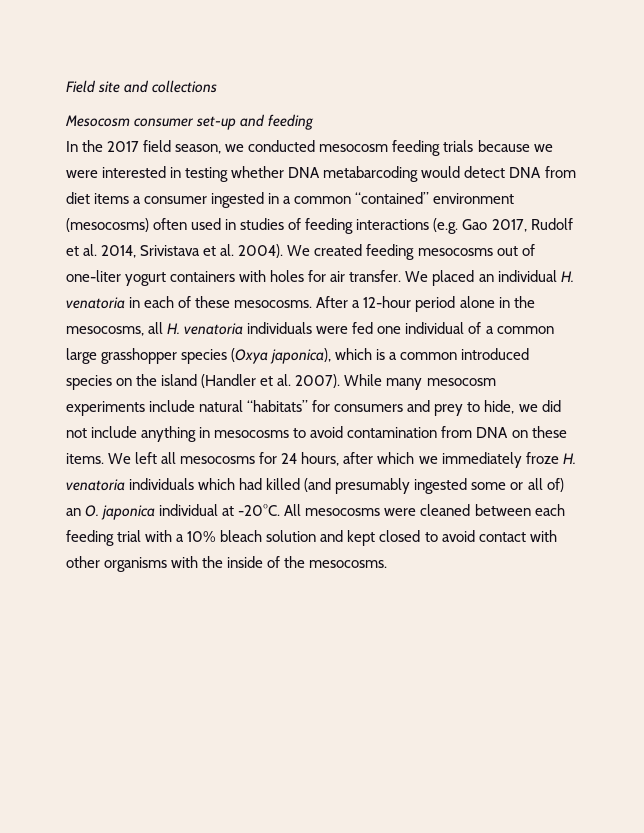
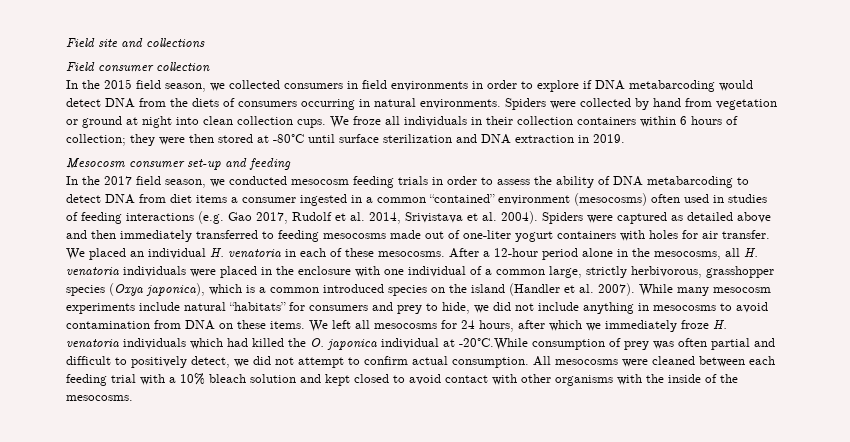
(218, 86) none -> [66,62,210,72] [66,79,753,92] [66,98,777,110] [66,116,738,128] [66,134,625,146] // Field consumer collection // In the 2015 field season, we collected consumers in field environments in order to explore if DNA metabarcoding would detect DNA from the diets of consumers occurring in natural environments. Spiders were collected by hand from vegetation or ground at night into clean collection cups. We froze all individuals in their collection containers within 6 hours of collection; they were then stored at -80°C until surface sterilization and DNA extraction in 2019.
[477,140,553,152] [66,166,461,182] because we were interested in testing whether DNA metabarcoding would -> [432,176,749,188] in order to assess the ability of DNA metabarcoding to
[287,244,363,256] We created -> [542,212,771,224] [66,230,274,242] Spiders were captured as detailed above and then immediately transferred to
(493, 252) none -> [390,230,421,239] made
[352,322,374,334] fed -> [220,266,380,278] placed in the enclosure with
[66,348,97,364] large -> [549,266,702,278] large, strictly herbivorous,
[304,478,564,494] [66,504,281,520] (and presumably ingested some or all of) an O. japonica individual at -20°C. -> [288,338,775,350] [66,356,529,368] the O. japonica individual at -20°C.While consumption of prey was often partial and difficult to positively detect, we did not attempt to confirm actual consumption.

